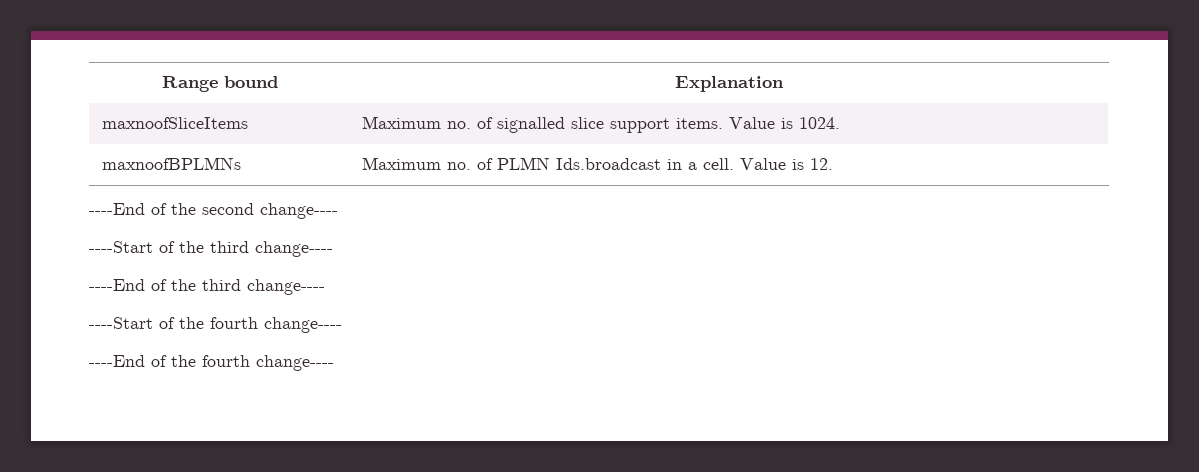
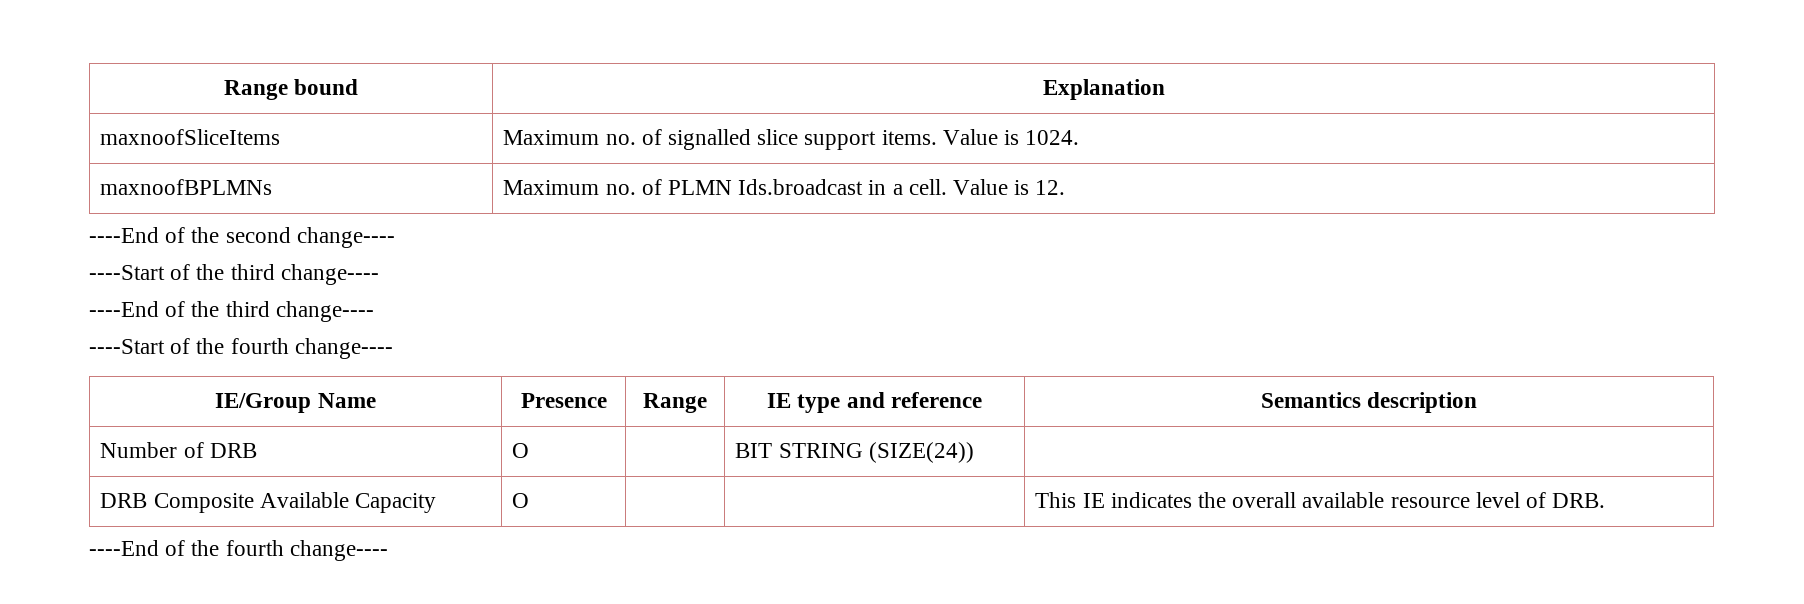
(342, 325) none -> [215,393,376,413] [520,393,607,408] [643,393,707,413] [767,392,982,413] [1260,392,1478,413] [100,442,257,458] [512,443,530,458] [735,442,974,463] [100,492,437,513] [512,493,530,508] [1035,492,1606,508] // IE/Group Name | Presence | Range | IE type and reference | Semantics description // Number of DRB | O | | BIT STRING (SIZE(24)) | // DRB Composite Available Capacity | O | | | This IE indicates the overall available resource level of DRB.

